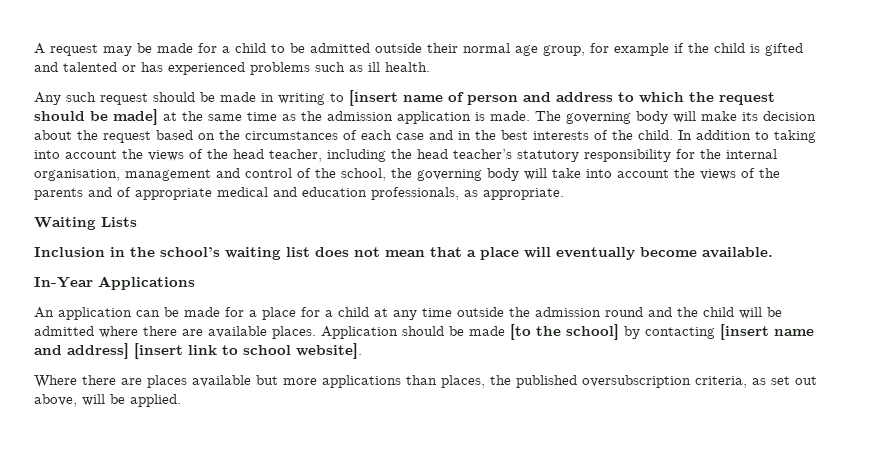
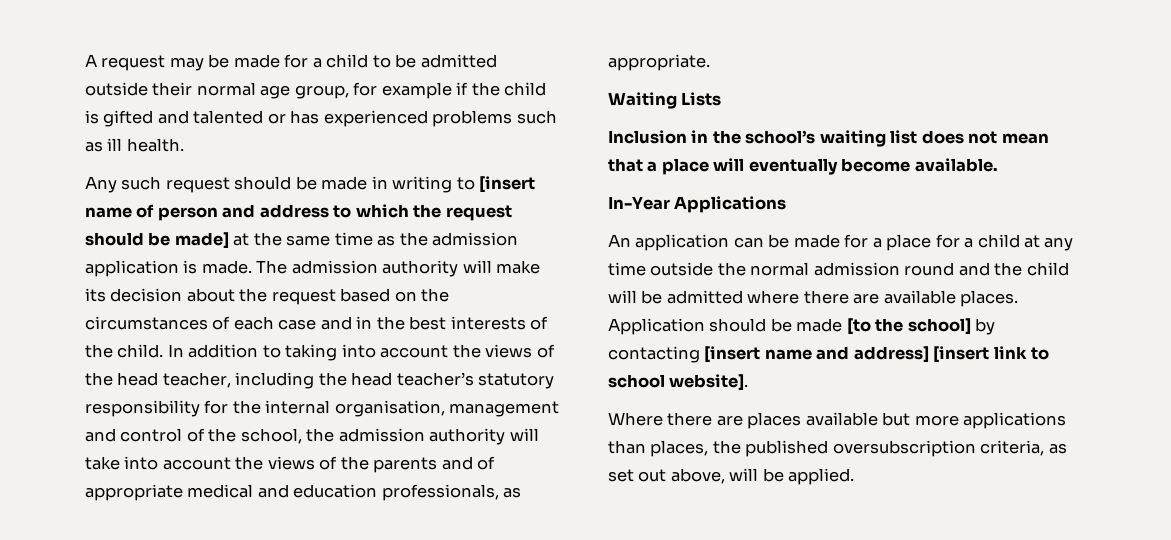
[566,111,668,124] governing body -> [291,260,459,277] admission authority
[417,168,519,181] governing body -> [338,428,506,445] admission authority
(530, 312) none -> [750,262,810,276] normal

